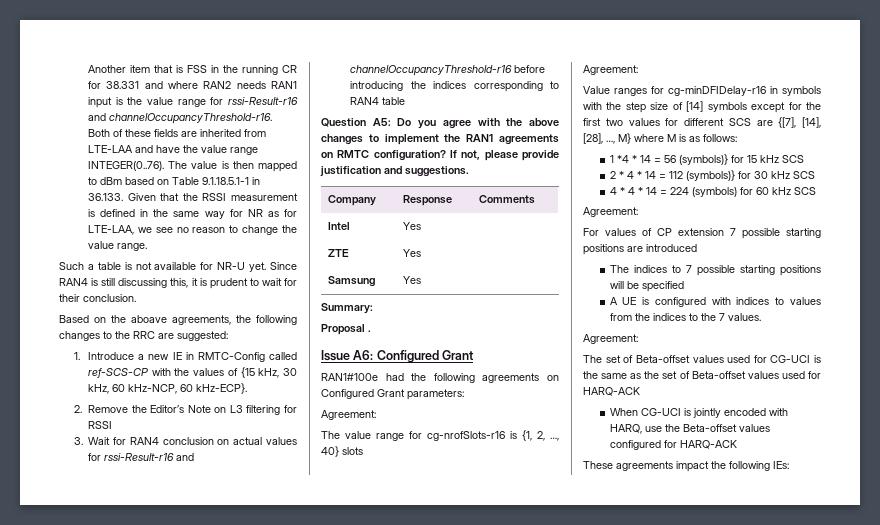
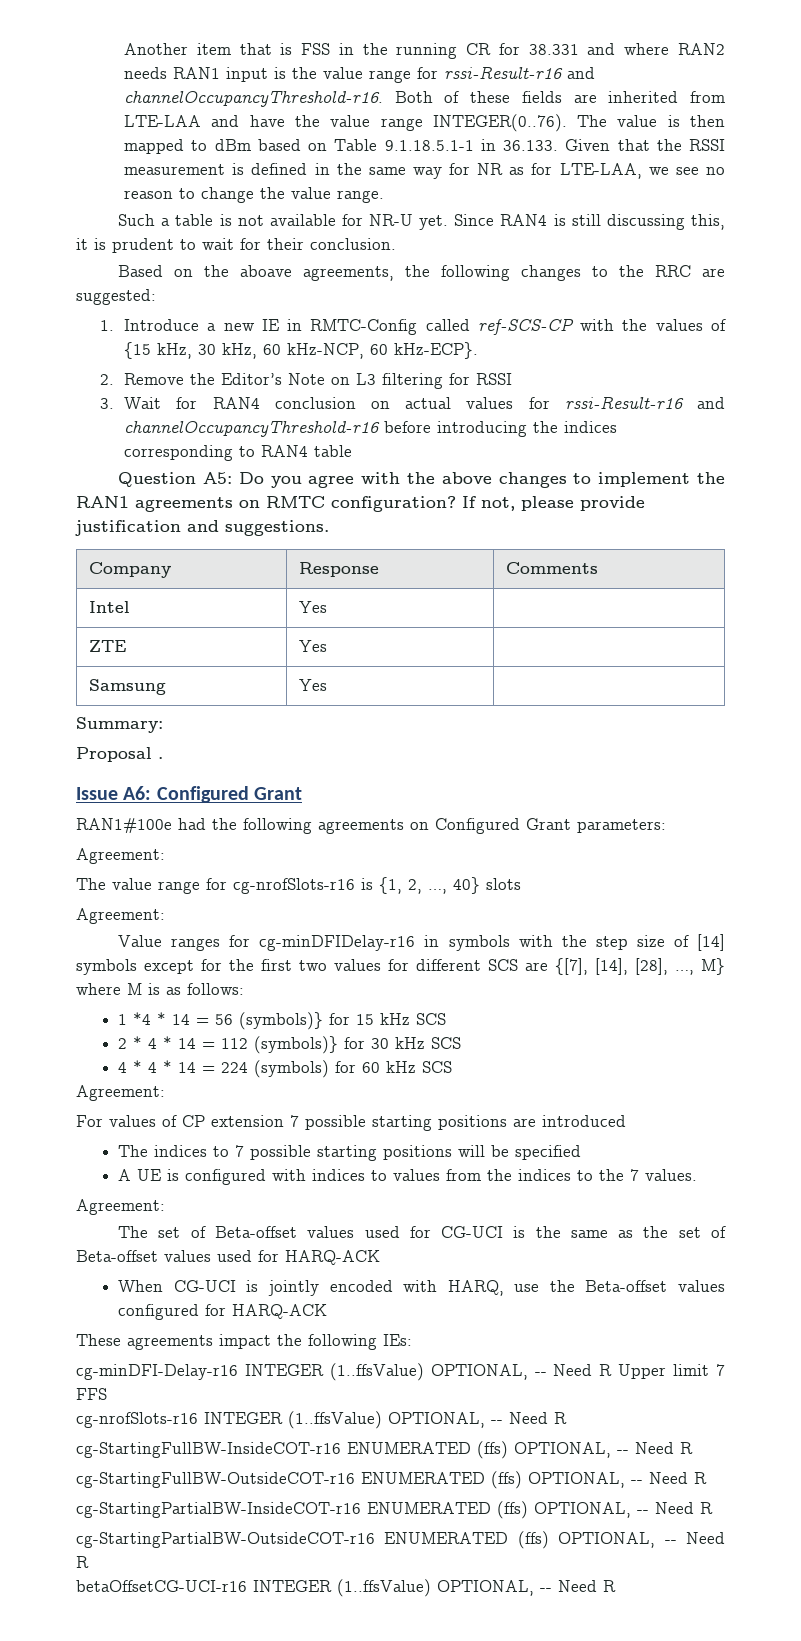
(789, 465) none -> [76,1363,726,1381] [76,1388,107,1400] [76,1411,567,1429] [76,1441,693,1459] [76,1471,707,1489] [76,1501,713,1519] [76,1531,725,1549] [76,1556,89,1568] [76,1579,616,1597] // cg-minDFI-Delay-r16 INTEGER (1..ffsValue) OPTIONAL, -- Need R Upper limit 7 FFS // cg-nrofSlots-r16 INTEGER (1..ffsValue) OPTIONAL, -- Need R // cg-StartingFullBW-InsideCOT-r16 ENUMERATED (ffs) OPTIONAL, -- Need R // cg-StartingFullBW-OutsideCOT-r16 ENUMERATED (ffs) OPTIONAL, -- Need R // cg-StartingPartialBW-InsideCOT-r16 ENUMERATED (ffs) OPTIONAL, -- Need R // cg-StartingPartialBW-OutsideCOT-r16 ENUMERATED (ffs) OPTIONAL, -- Need R // betaOffsetCG-UCI-r16 INTEGER (1..ffsValue) OPTIONAL, -- Need R

